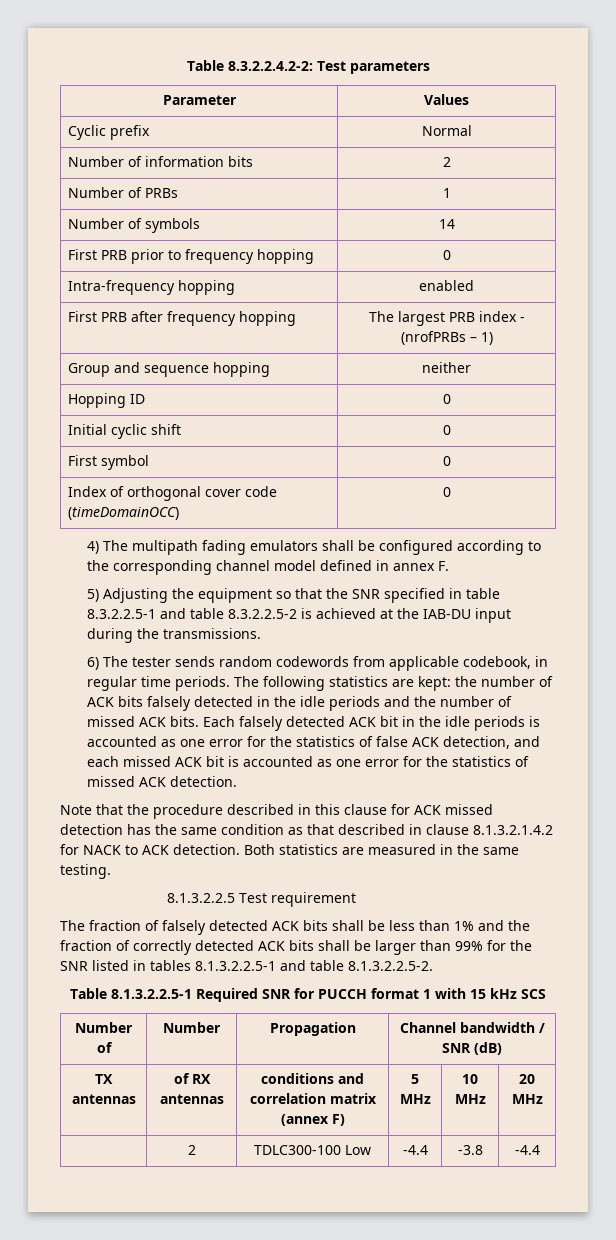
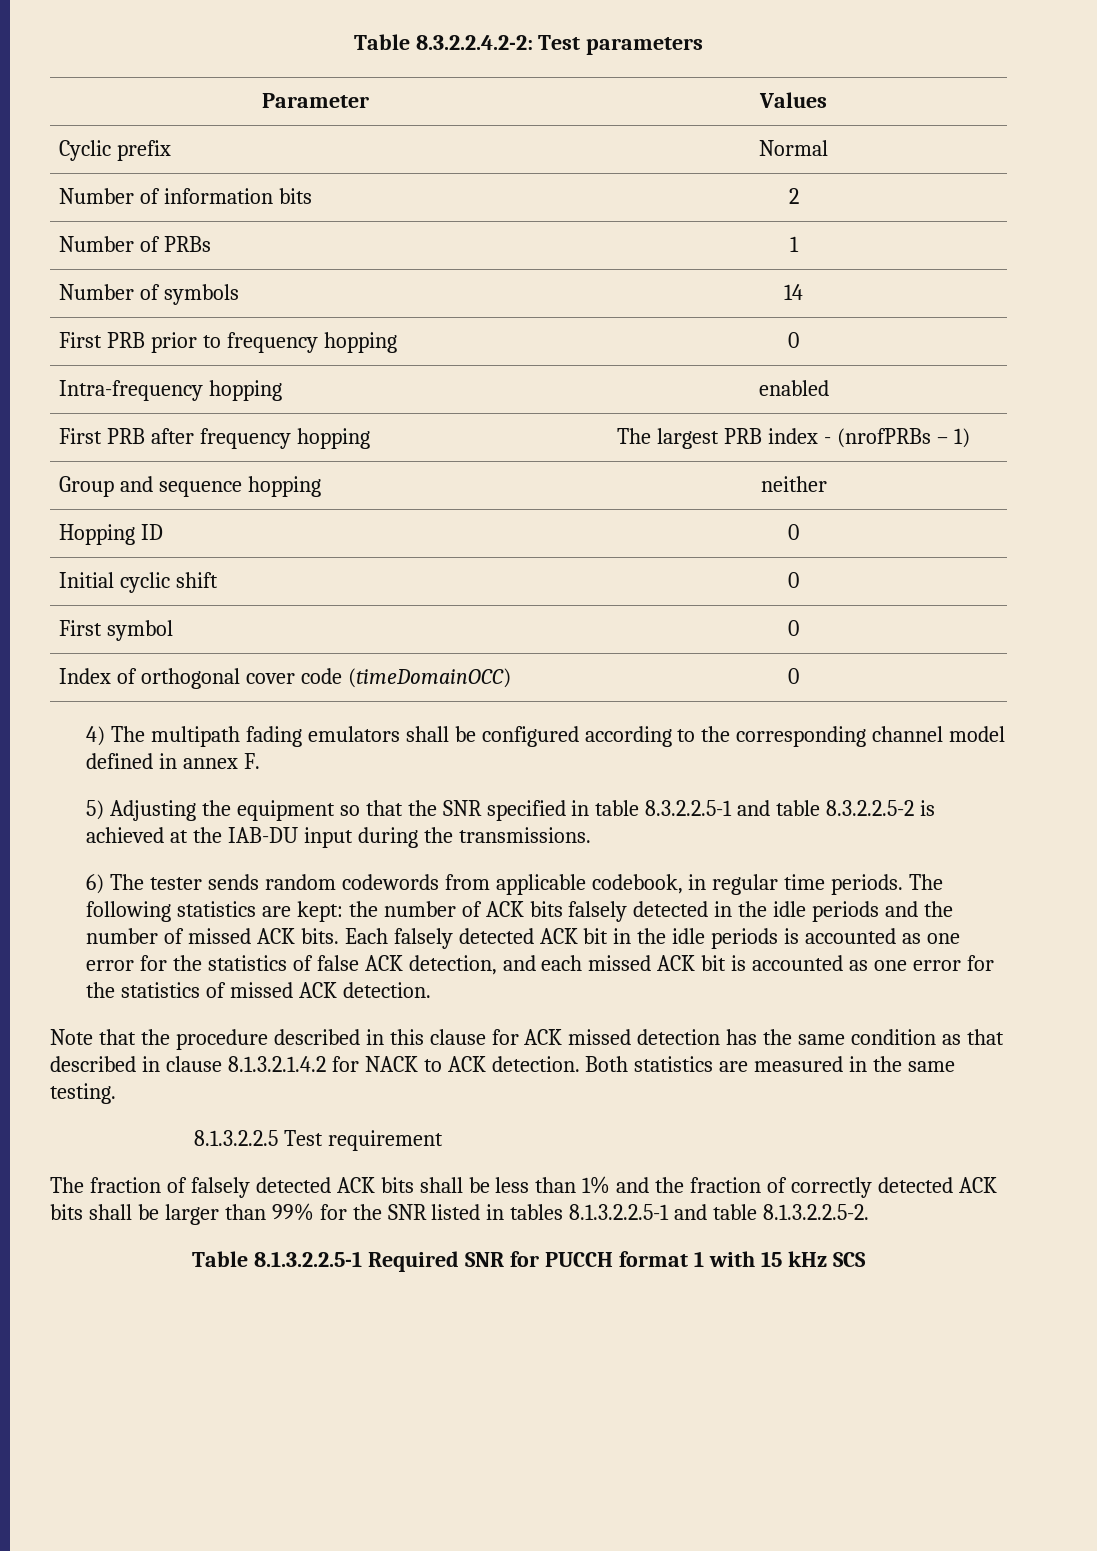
[75,1022,133,1033] [96,1042,113,1053] [163,1022,221,1033] [269,1022,356,1036] [399,1022,545,1033] [442,1042,502,1055] [95,1074,113,1084] [71,1094,136,1104] [173,1073,211,1084] [159,1094,224,1104] [261,1073,364,1084] [249,1093,377,1104] [280,1114,345,1126] [411,1074,419,1084] [399,1094,431,1104] [462,1074,478,1084] [454,1094,486,1104] [519,1074,535,1084] [511,1094,543,1104] [187,1145,196,1155] [254,1145,371,1155] [402,1145,428,1155] [457,1145,483,1155] [514,1145,540,1155] // Number of | Number | Propagation | Channel bandwidth / SNR (dB) // TX antennas | of RX antennas | conditions and correlation matrix (annex F) | 5 MHz | 10 MHz | 20 MHz // | 2 | TDLC300-100 Low | -4.4 | -3.8 | -4.4 -> (866, 1259) none

